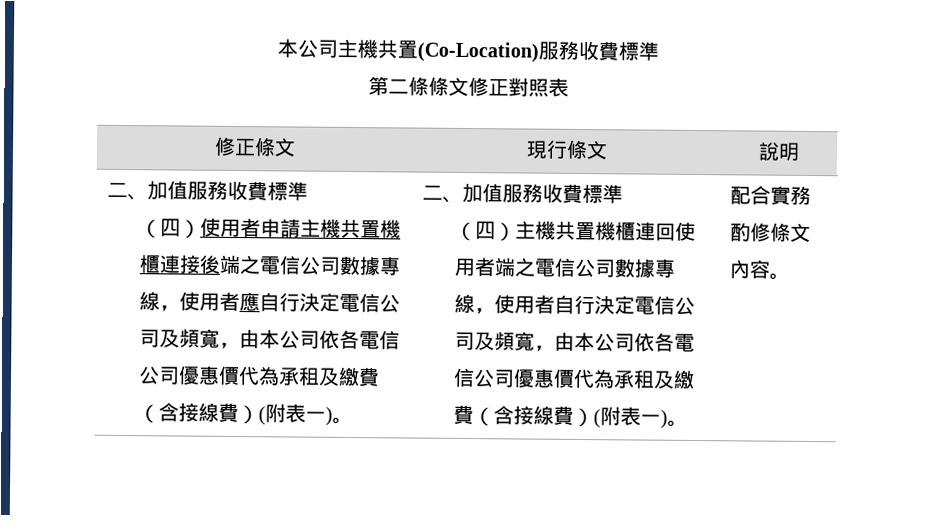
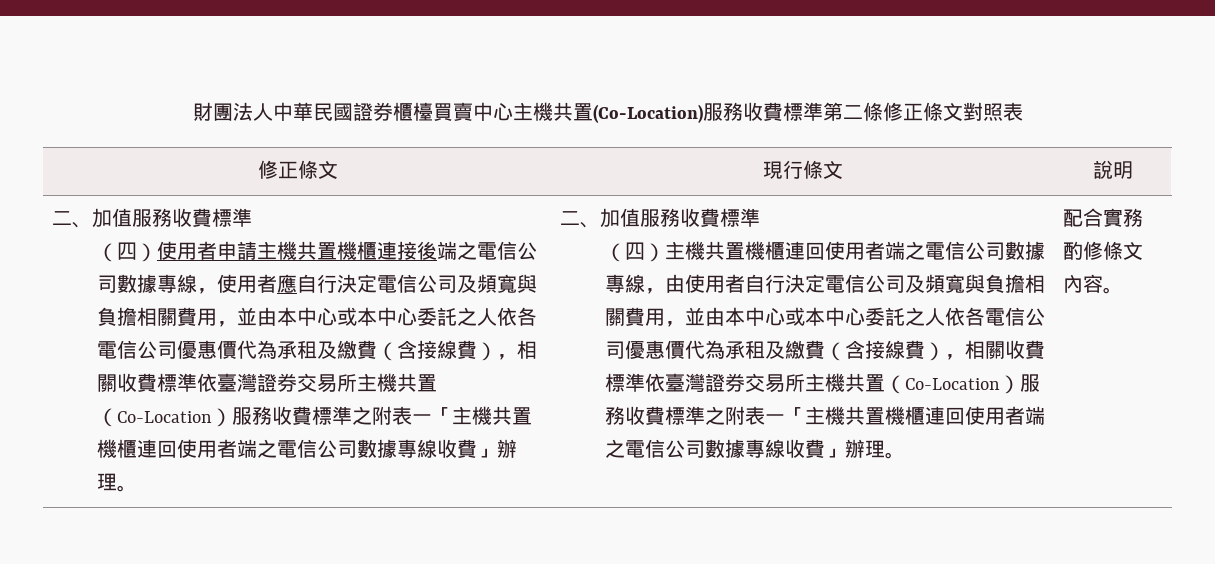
[277,38,338,58] 本公司 -> [192,102,513,121] 財團法人中華民國證券櫃檯買賣中心
[367,76,509,97] // 第二條條文修正 -> [822,102,963,121] 第二條修正條文
[219,329,321,350] ，由本公司 -> [517,274,538,293] [97,307,498,327] 與負擔相關費用，並由本中心或本中心委託之人
[258,403,334,426] (附表一) -> [497,340,538,360] [97,373,438,393] [97,406,533,427] [97,439,518,458] [97,473,118,491] ，相關收費標準依臺灣證券交易所主機共置（Co-Location）服務收費標準之附表一「主機共置機櫃連回使用者端之電信公司數據專線收費」辦理
(496, 311) none -> [665,274,686,293] 由
[534,331,636,352] ，由本公司 -> [965,274,1046,293] [605,307,946,327] 與負擔相關費用，並由本中心或本中心委託之人
[593,406,669,429] (附表一) -> [945,340,1046,360] [605,373,1041,394] [605,406,1046,425] [605,439,886,458] ，相關收費標準依臺灣證券交易所主機共置（Co-Location）服務收費標準之附表一「主機共置機櫃連回使用者端之電信公司數據專線收費」辦理

